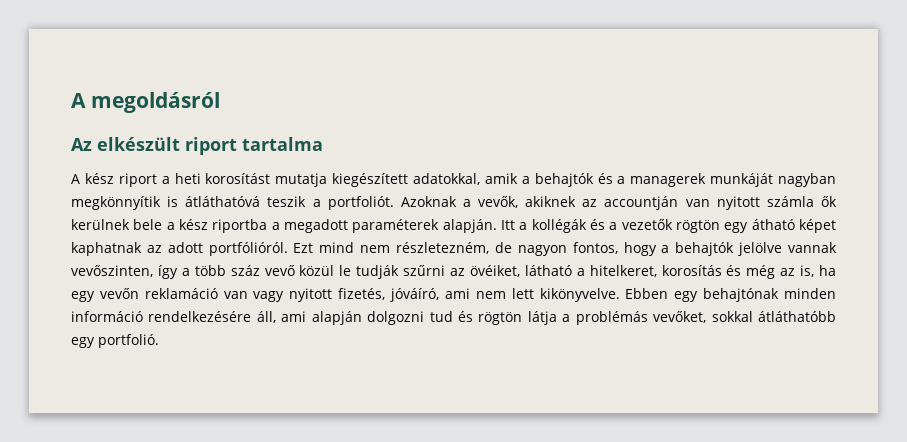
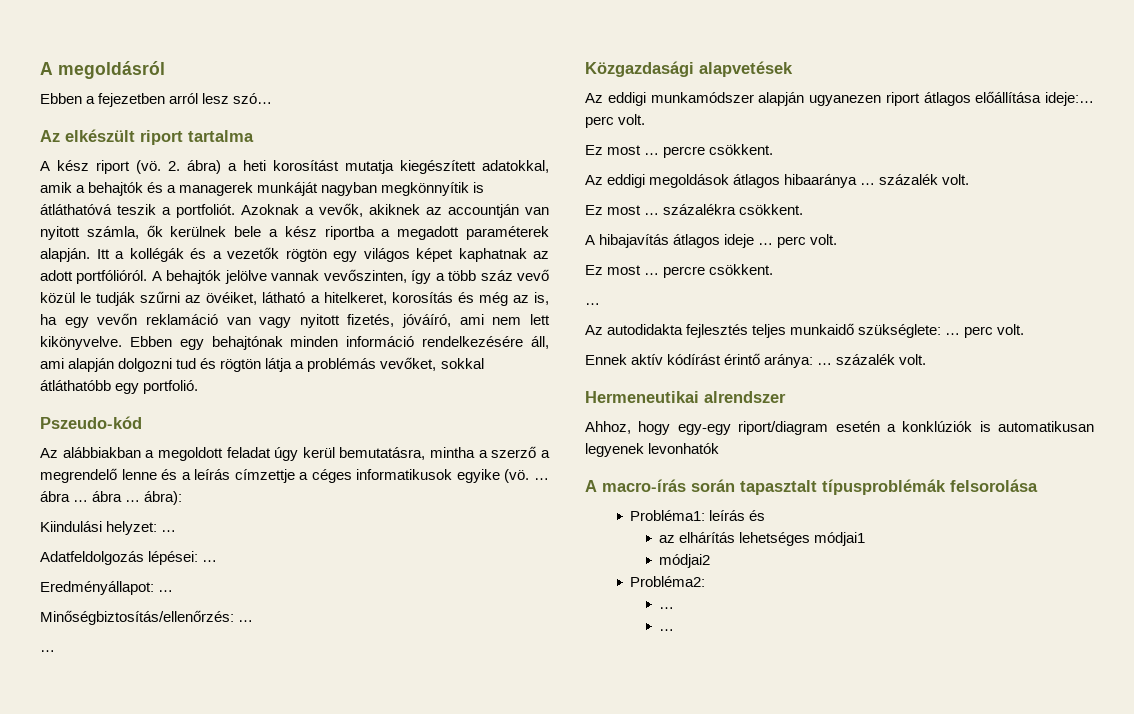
(220, 102) none -> [40,93,273,107] // Ebben a fejezetben arról lesz szó…
(157, 180) none -> [136,160,222,174] (vö. 2. ábra)
[766,196,814,207] számla -> [86,226,139,239] számla,
[751,219,795,230] átható -> [363,248,410,262] világos
[293,242,670,256] Ezt mind nem részletezném, de nagyon fontos, hogy a -> [151,271,162,281] A
(159, 341) none -> [40,416,142,429] [40,446,550,461] [40,468,549,483] [40,491,183,505] [40,521,177,535] [40,551,218,565] [40,581,174,595] [40,610,254,625] [40,650,55,652] [585,61,793,77] [585,91,1094,106] [585,114,646,128] [585,144,774,158] [585,174,970,188] [585,204,804,215] [585,234,838,248] [585,264,774,278] [585,303,600,305] [585,323,1025,338] [585,353,927,368] [585,391,786,403] [585,421,1094,435] [585,443,720,457] [585,479,1038,495] [630,510,766,521] [659,532,866,546] [659,554,711,568] [630,576,706,587] [659,607,675,609] [659,629,675,631] // Pszeudo-kód // Az alábbiakban a megoldott feladat úgy kerül bemutatásra, mintha a szerző a megrendelő lenne és a leírás címzettje a céges informatikusok egyike (vö. … ábra … ábra … ábra): // Kiindulási helyzet: … // Adatfeldolgozás lépései: … // Eredményállapot: … // Minőségbiztosítás/ellenőrzés: … // … // Közgazdasági alapvetések // Az eddigi munkamódszer alapján ugyanezen riport átlagos előállítása ideje:… perc volt. // Ez most … percre csökkent. // Az eddigi megoldások átlagos hibaaránya … százalék volt. // Ez most … százalékra csökkent. // A hibajavítás átlagos ideje … perc volt. // Ez most … percre csökkent. // … // Az autodidakta fejlesztés teljes munkaidő szükséglete: … perc volt. // Ennek aktív kódírást érintő aránya: … százalék volt. // Hermeneutikai alrendszer // Ahhoz, hogy egy-egy riport/diagram esetén a konklúziók is automatikusan legyenek levonhatók // A macro-írás során tapasztalt típusproblémák felsorolása // Probléma1: leírás és // az elhárítás lehetséges módjai1 // módjai2 // Probléma2: // … // …

